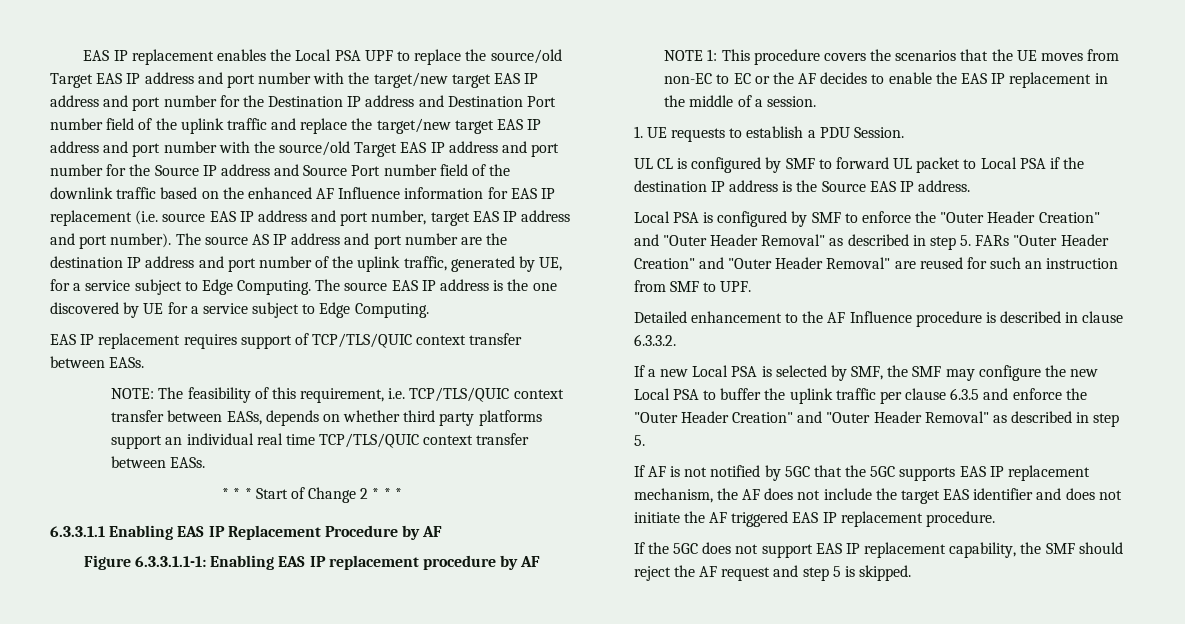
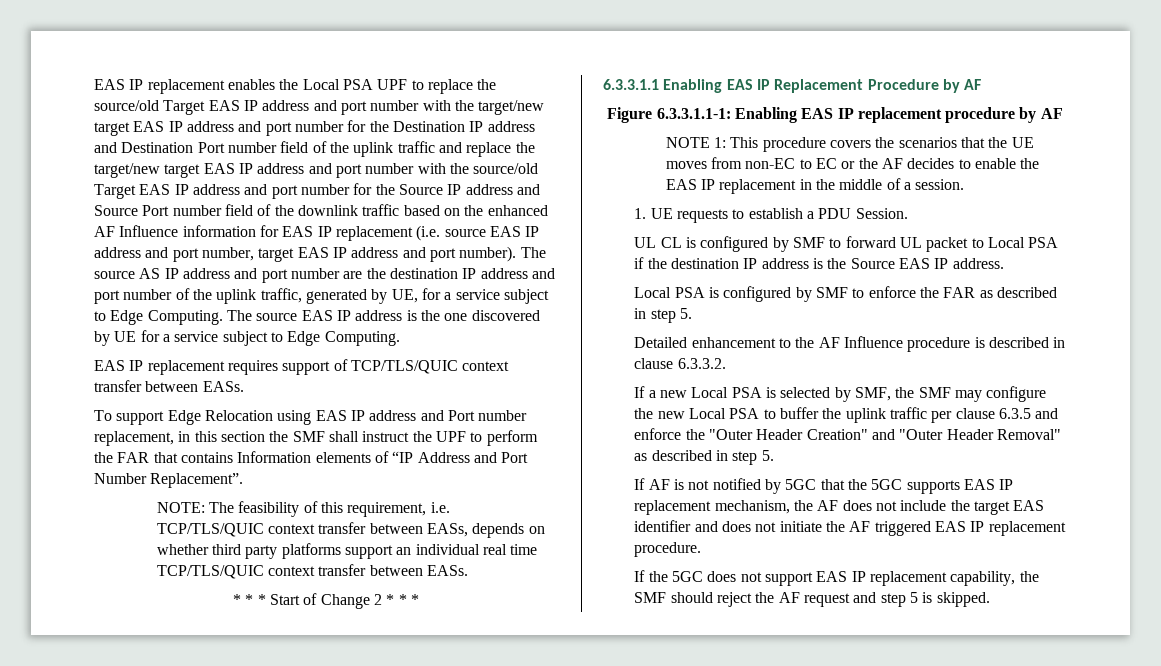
(145, 362) none -> [94,410,528,425] [94,430,538,446] [94,451,529,463] [94,473,244,488] // To support Edge Relocation using EAS IP address and Port number replacement, in this section the SMF shall instruct the UPF to perform the FAR that contains Information elements of “IP Address and Port Number Replacement”.
[940,211,1100,223] [633,234,1109,250] [633,257,1119,269] [633,280,752,292] "Outer Header Creation" and "Outer Header Removal" as described in step 5. FARs "Outer Header Creation" and "Outer Header Removal" are reused for such an instruction from SMF to UPF. -> [943,287,1057,298] [634,308,692,323] FAR as described in step 5.

